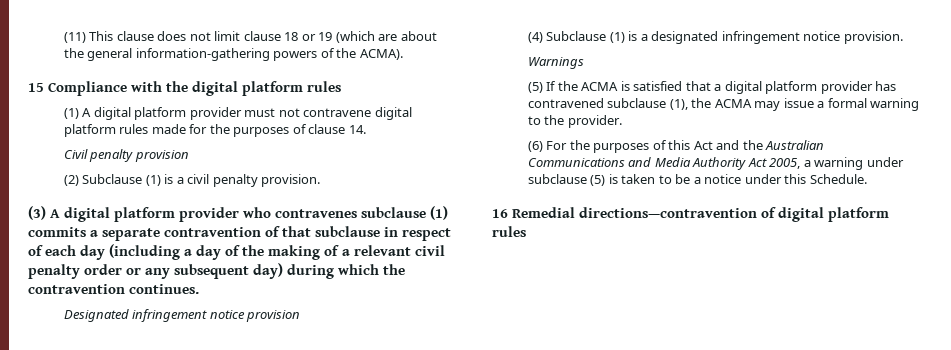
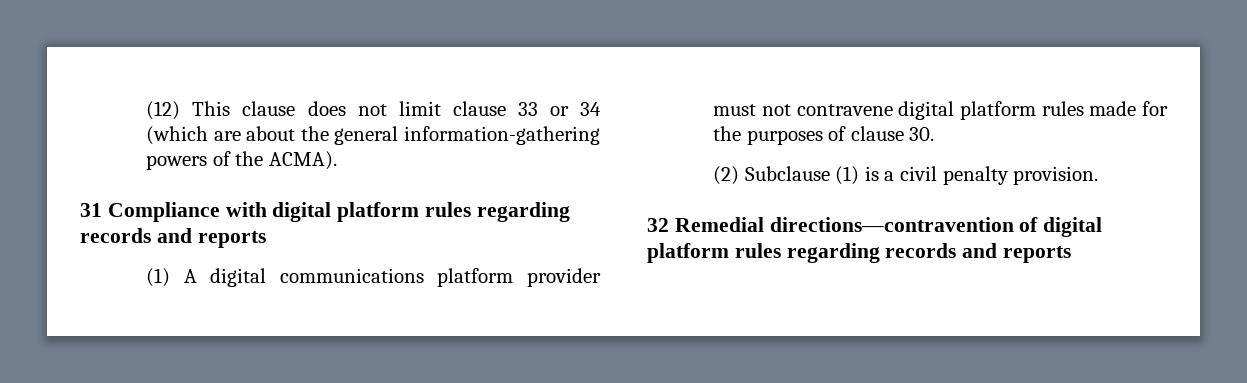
[63,32,86,43] (11) -> [146,101,181,120] (12)
[284,32,333,41] 18 or 19 -> [517,102,601,116] 33 or 34
[28,83,44,92] 15 -> [80,203,102,217] 31
[166,81,342,96] the digital platform rules -> [272,202,570,222] [80,228,266,248] digital platform rules regarding records and reports
(131, 113) none -> [279,268,424,283] communications
[348,125,366,134] [63,149,189,162] 14. // Civil penalty provision -> [909,127,935,141] 30.
[28,206,449,222] [28,226,452,241] [28,244,445,260] [28,263,406,279] [28,284,200,294] [63,309,301,322] [527,31,903,44] [527,57,584,69] [527,81,897,94] [527,98,920,111] [527,115,622,128] [527,140,825,153] [527,157,904,170] [527,174,867,186] [492,209,508,218] (3) A digital platform provider who contravenes subclause (1) commits a separate contravention of that subclause in respect of each day (including a day of the making of a relevant civil penalty order or any subsequent day) during which the contravention continues. // Designated infringement notice provision // (4) Subclause (1) is a designated infringement notice provision. // Warnings // (5) If the ACMA is satisfied that a digital platform provider has contravened subclause (1), the ACMA may issue a formal warning to the provider. // (6) For the purposes of this Act and the Australian Communications and Media Authority Act 2005, a warning under subclause (5) is taken to be a notice under this Schedule. // 16 -> [647,218,669,232] 32
(526, 231) none -> [786,243,1072,263] regarding records and reports

